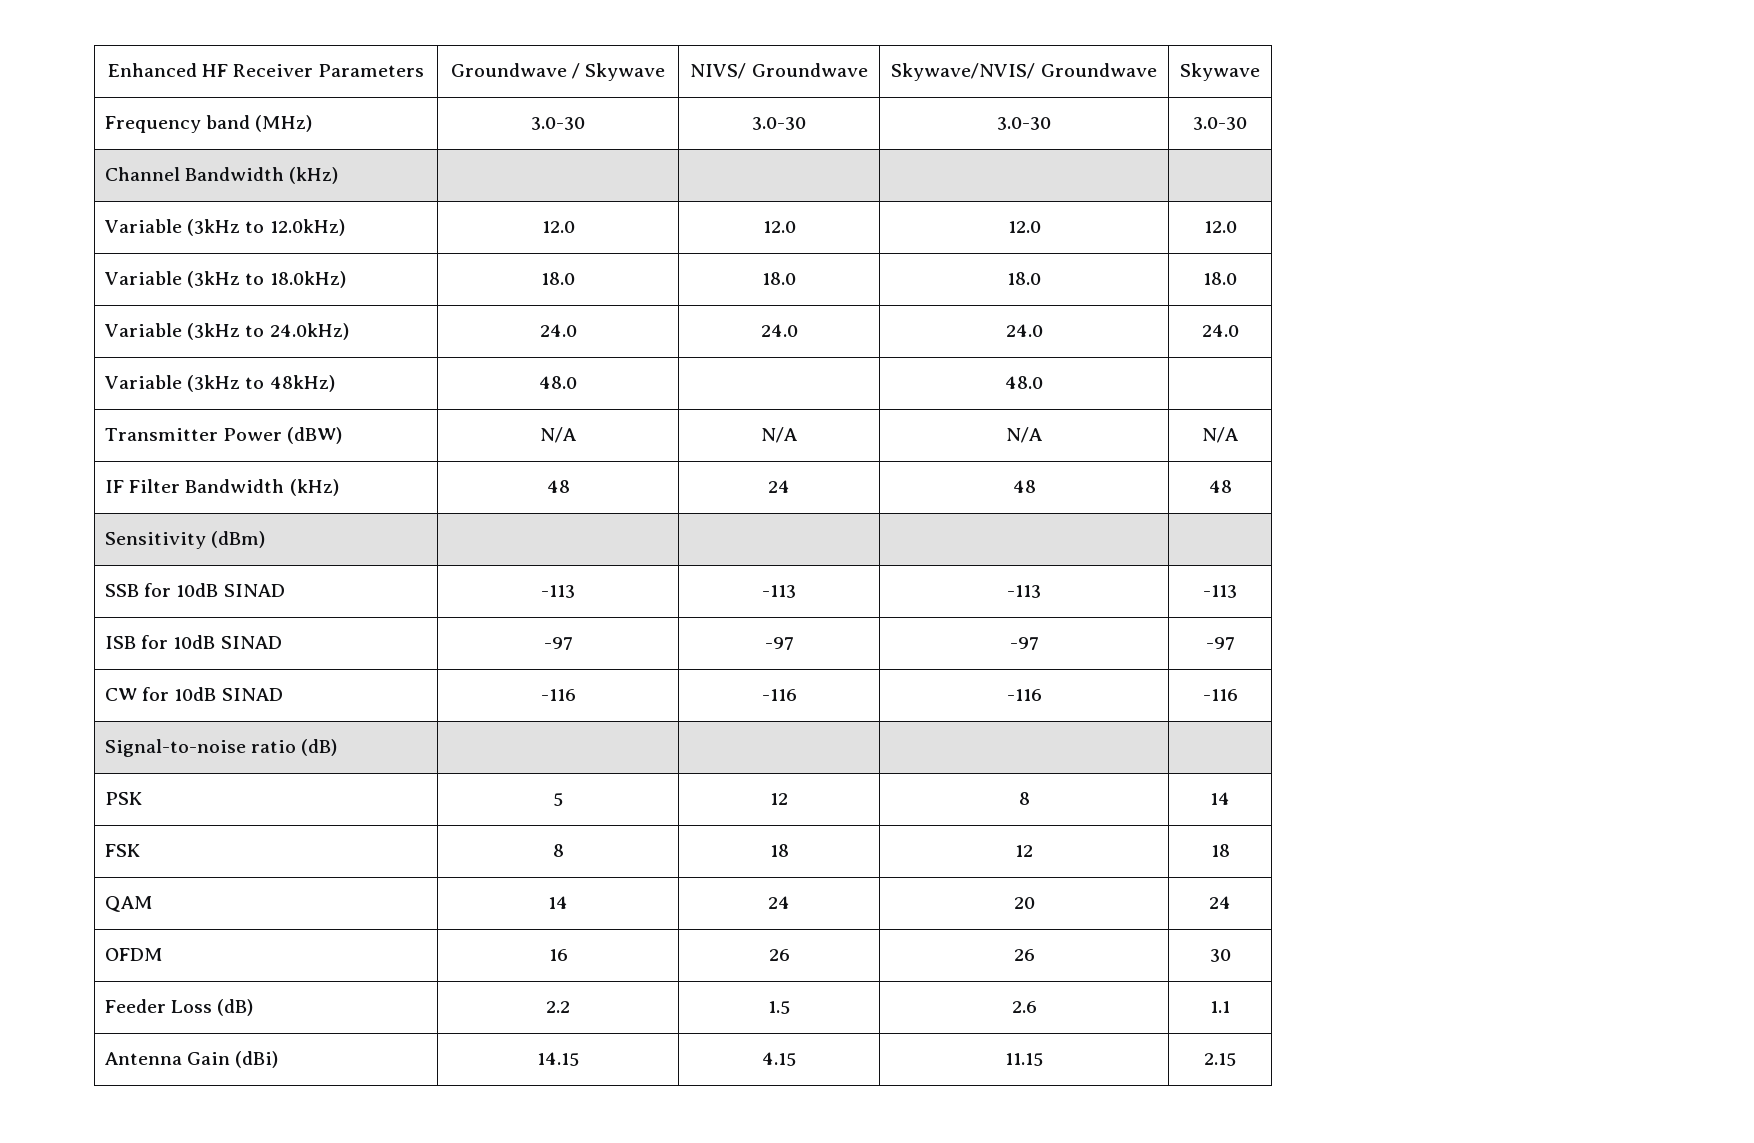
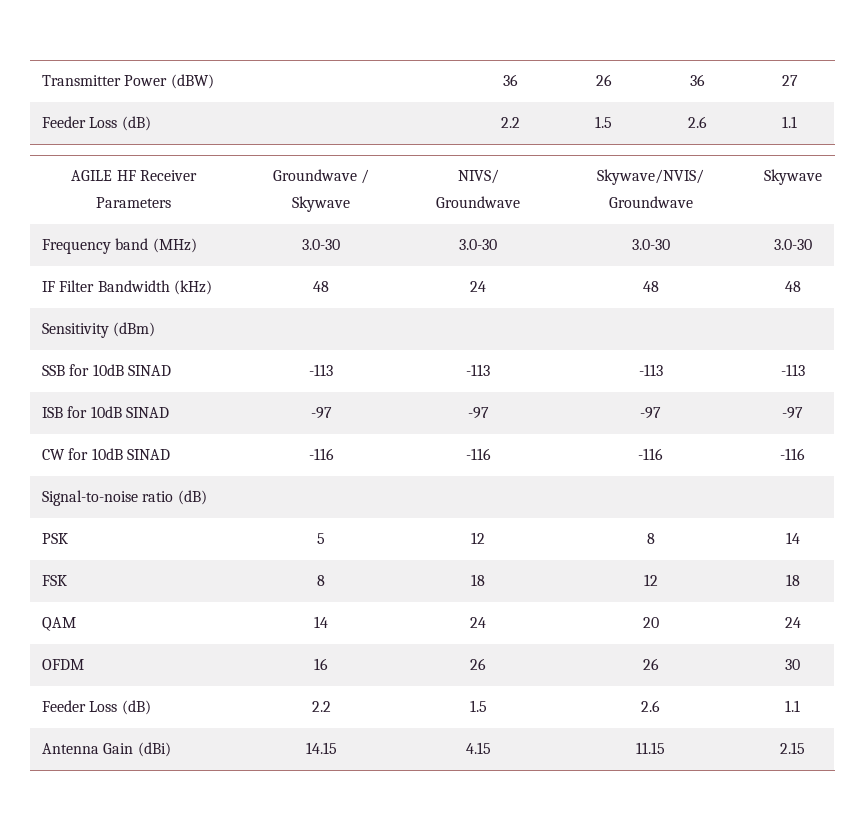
[107,63,197,77] Enhanced -> [42,74,214,89] [502,74,518,86] [595,74,612,86] [689,74,705,86] [781,75,798,86] [42,116,151,131] [500,117,520,128] [595,116,612,128] [687,116,707,128] [782,116,797,128] [71,170,113,181] Transmitter Power (dBW) | 36 | 26 | 36 | 27 // Feeder Loss (dB) | 2.2 | 1.5 | 2.6 | 1.1 // AGILE
[104,167,339,184] [103,219,345,236] [541,221,575,233] [762,221,796,233] [1007,221,1041,233] [1203,221,1237,233] [103,271,346,288] [541,272,575,285] [762,272,796,285] [1007,272,1041,285] [1203,272,1237,285] [103,323,349,340] [539,324,577,337] [760,324,798,337] [1005,324,1043,337] [1201,324,1239,337] [103,375,335,392] [539,376,577,389] [1005,376,1043,389] [104,427,343,444] [540,427,577,443] [761,427,798,443] [1006,427,1043,443] [1202,427,1239,443] // Channel Bandwidth (kHz) | | | | // Variable (3kHz to 12.0kHz) | 12.0 | 12.0 | 12.0 | 12.0 // Variable (3kHz to 18.0kHz) | 18.0 | 18.0 | 18.0 | 18.0 // Variable (3kHz to 24.0kHz) | 24.0 | 24.0 | 24.0 | 24.0 // Variable (3kHz to 48kHz) | 48.0 | | 48.0 | // Transmitter Power (dBW) | N/A | N/A | N/A | N/A -> (812, 244) none

